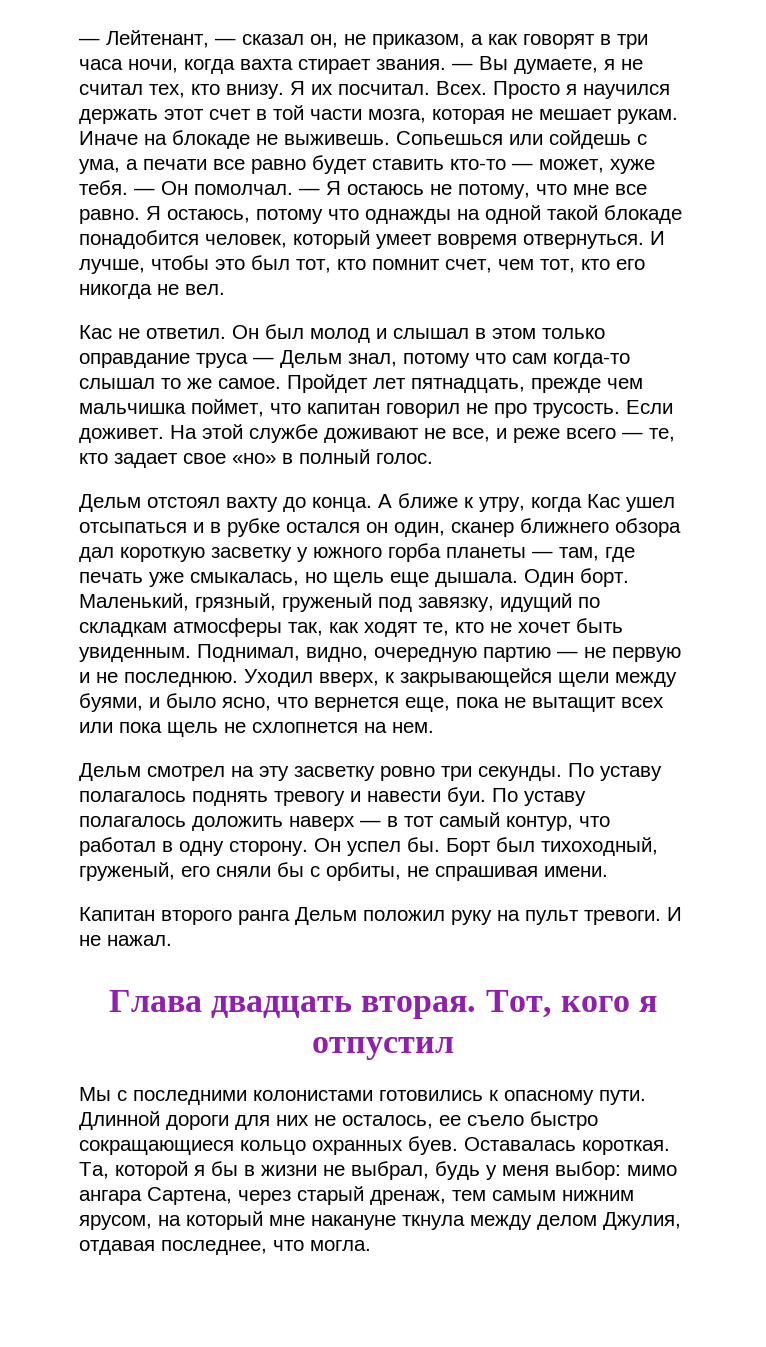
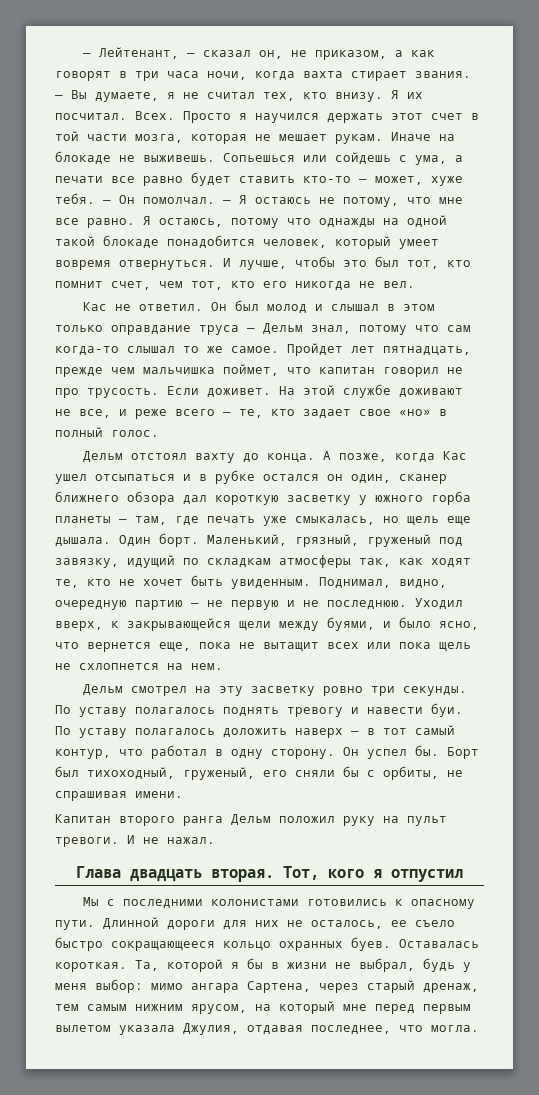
[398,493,525,512] ближе к утру, -> [339,453,388,462] позже,
[79,1140,234,1155] сокращающиеся -> [111,941,215,951] сокращающееся
[311,1215,597,1230] накануне ткнула между делом -> [375,1004,471,1014] [55,1025,175,1035] перед первым вылетом указала

